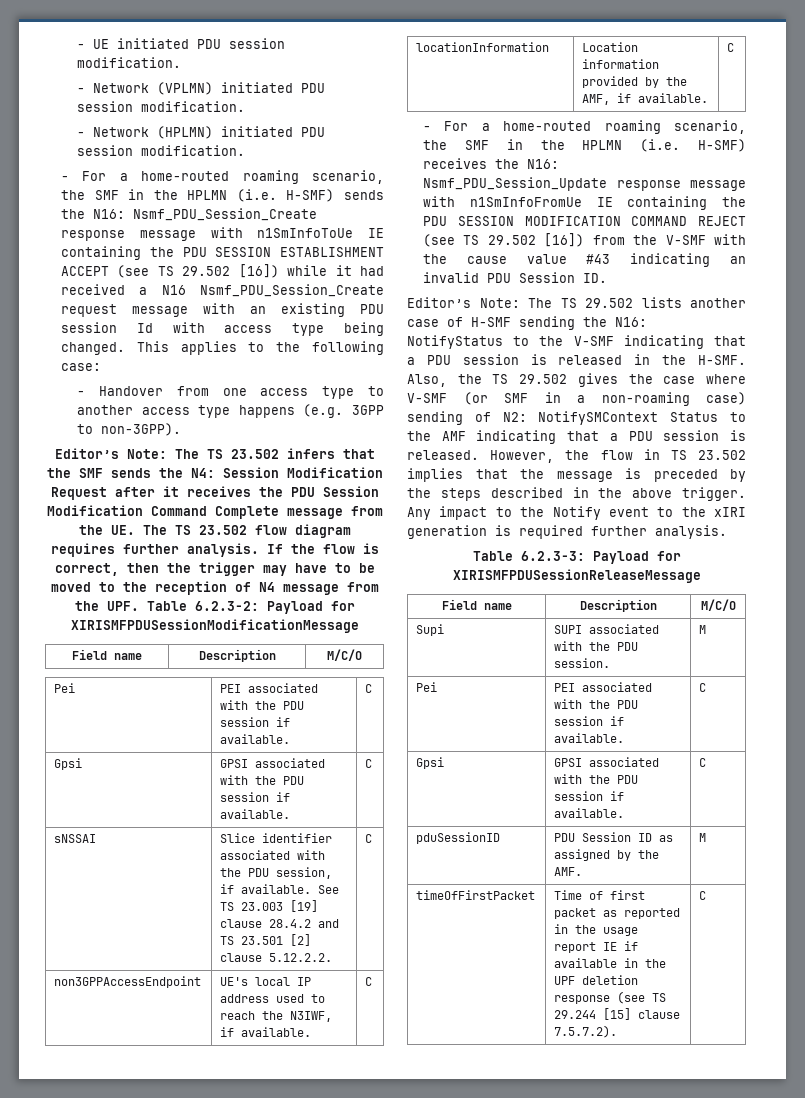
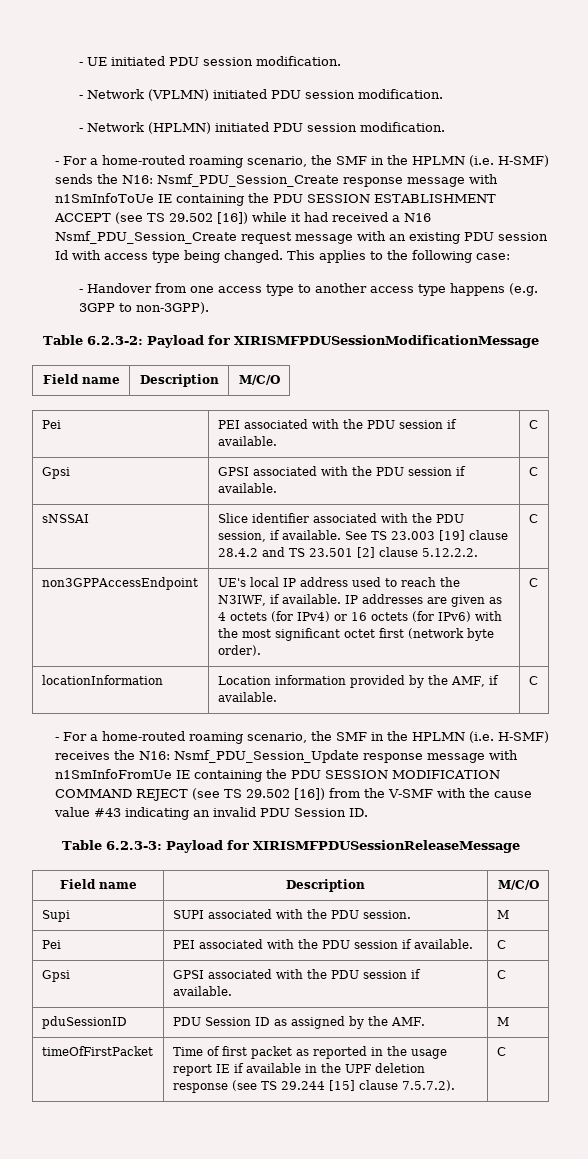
[54,448,375,459] [46,467,383,478] [50,486,379,500] [46,505,383,519] [78,524,351,538] [50,543,379,557] [54,562,375,576] [50,581,379,595] [74,601,139,611] Editor’s Note: The TS 23.502 infers that the SMF sends the N4: Session Modification Request after it receives the PDU Session Modification Command Complete message from the UE. The TS 23.502 flow diagram requires further analysis. If the flow is correct, then the trigger may have to be moved to the reception of N4 message from the UPF. -> (209, 308) none
(312, 1032) none -> [344,594,502,607] [217,611,502,622] [217,628,494,641] [217,645,261,656] IP addresses are given as 4 octets (for IPv4) or 16 octets (for IPv6) with the most significant octet first (network byte order).
[407,297,746,308] [407,316,647,330] [407,335,746,349] [407,354,746,365] [407,373,746,387] [407,392,746,406] [407,411,746,425] [407,430,746,444] [407,449,746,463] [407,468,746,482] [407,487,746,501] [407,506,746,520] [407,525,727,539] // Editor’s Note: The TS 29.502 lists another case of H-SMF sending the N16: NotifyStatus to the V-SMF indicating that a PDU session is released in the H-SMF. Also, the TS 29.502 gives the case where V-SMF (or SMF in a non-roaming case) sending of N2: NotifySMContext Status to the AMF indicating that a PDU session is released. However, the flow in TS 23.502 implies that the message is preceded by the steps described in the above trigger. Any impact to the Notify event to the xIRI generation is required further analysis. -> (369, 812) none

